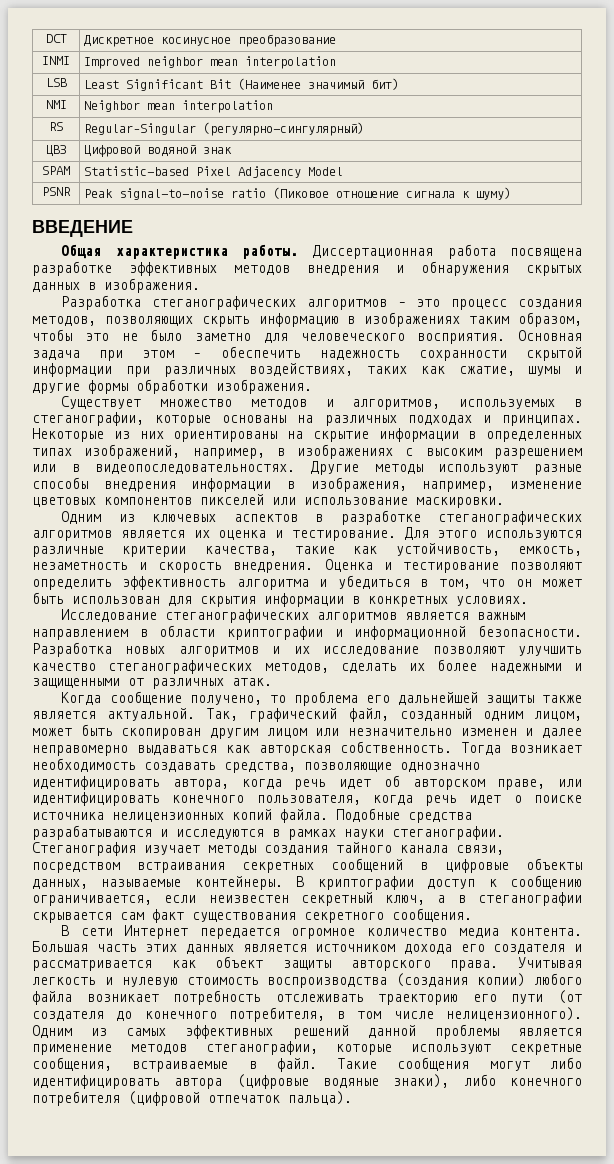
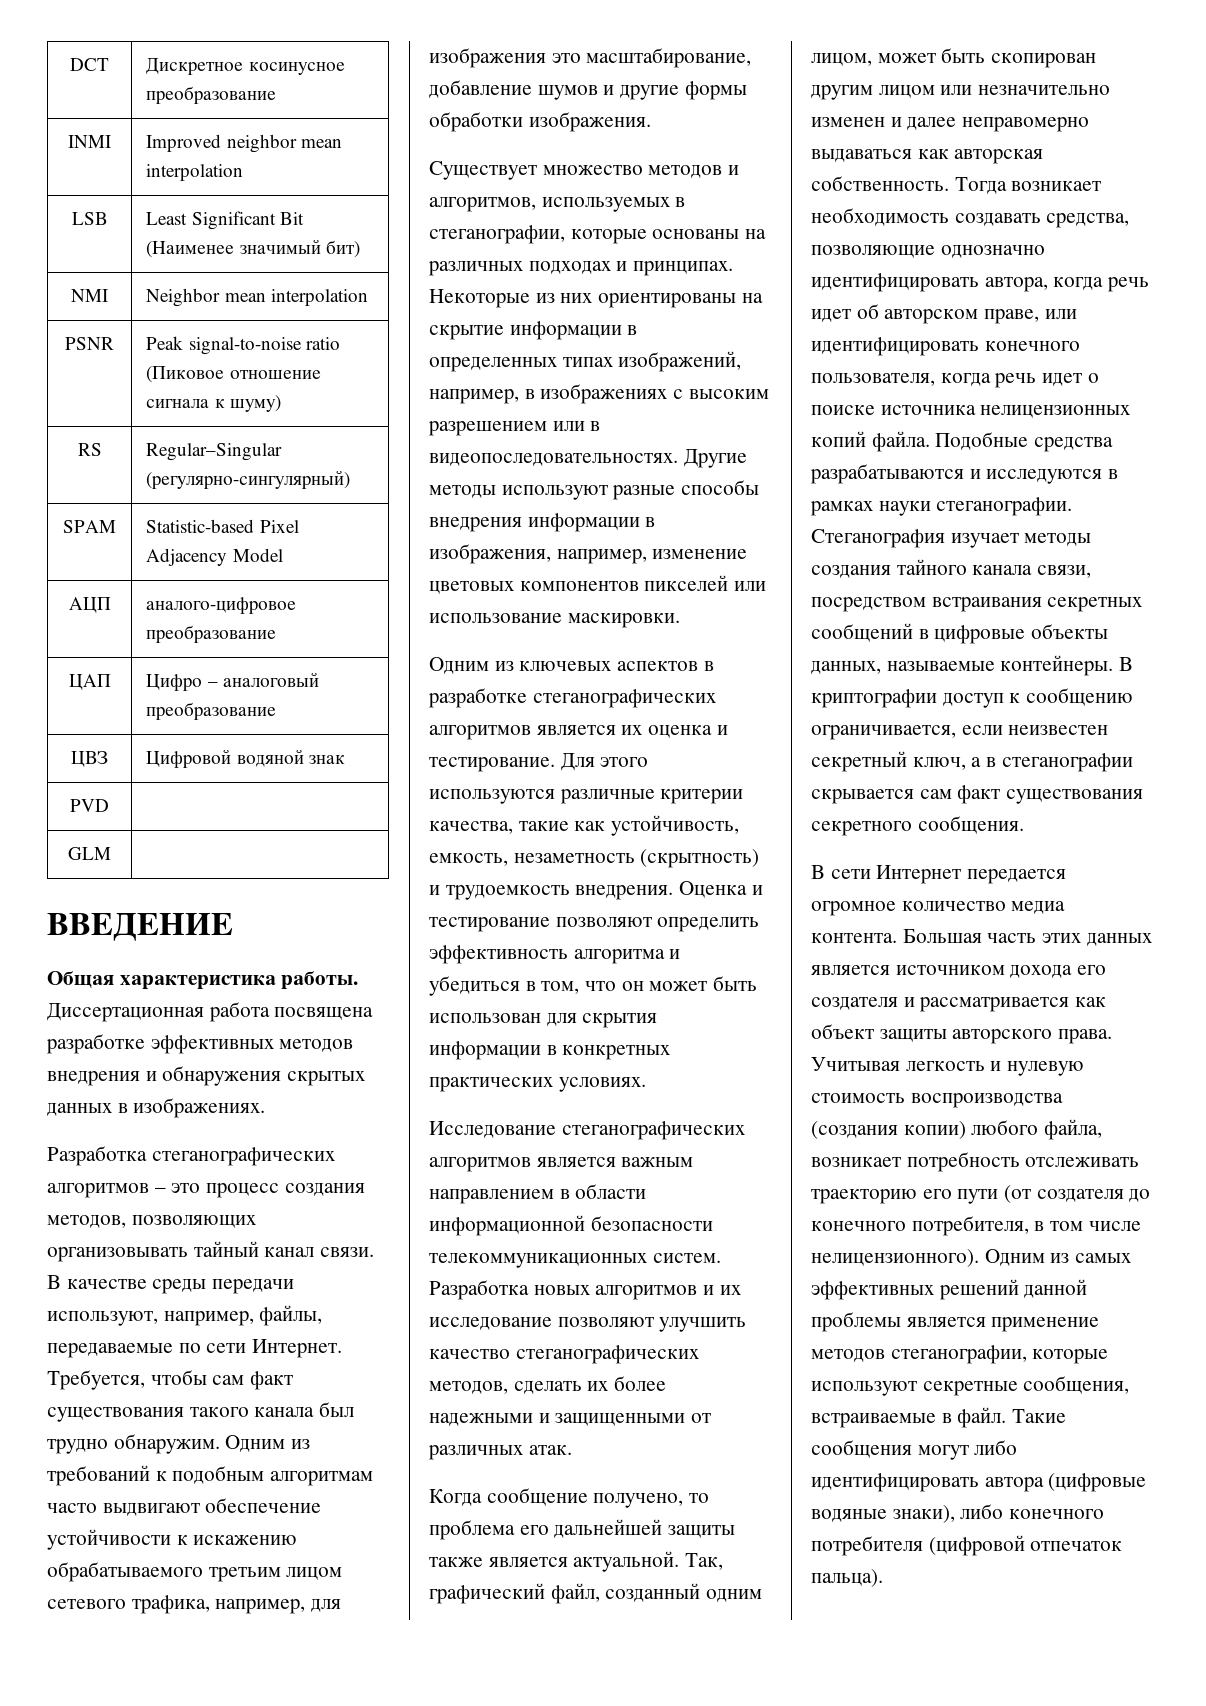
[49,122,63,131] [84,122,365,136] [45,145,67,157] [84,145,233,157] [42,166,70,175] [84,166,344,178] // RS | Regular–Singular (регулярно-сингулярный) // ЦВЗ | Цифровой водяной знак // SPAM | Statistic-based Pixel Adjacency Model -> (368, 297) none
(512, 193) none -> [77,443,102,456] [146,443,283,461] [146,471,351,489] [63,520,116,533] [146,519,299,533] [146,548,283,566] [68,597,111,613] [146,597,297,614] [146,625,277,643] [68,674,111,690] [146,673,319,691] [146,702,277,720] [71,751,108,767] [146,750,345,768] [70,799,109,812] [68,847,111,860] // RS | Regular–Singular (регулярно-сингулярный) // SPAM | Statistic-based Pixel Adjacency Model // АЦП | аналого-цифровое преобразование // ЦАП | Цифро – аналоговый преобразование // ЦВЗ | Цифровой водяной знак // PVD | // GLM |
[104,278,200,293] изображения. -> [133,1098,266,1118] изображениях.
[201,312,582,327] [32,329,582,344] [32,346,582,361] [32,363,561,377] скрыть информацию в изображениях таким образом, чтобы это не было заметно для человеческого восприятия. Основная задача при этом – обеспечить надежность сохранности скрытой информации при различных воздействиях, таких как сжатие, шумы -> [47,1241,375,1262] [47,1275,295,1294] [47,1305,323,1326] [47,1339,343,1358] [47,1370,294,1390] [47,1402,355,1422] [47,1434,311,1454] [47,1465,374,1486] [47,1498,322,1516] [47,1529,298,1550] [47,1562,343,1582] [47,1595,342,1614] [429,48,752,68] [429,80,598,100] организовывать тайный канал связи. В качестве среды передачи используют, например, файлы, передаваемые по сети Интернет. Требуется, чтобы сам факт существования такого канала был трудно обнаружим. Одним из требований к подобным алгоритмам часто выдвигают обеспечение устойчивости к искажению обрабатываемого третьим лицом сетевого трафика, например, для изображения это масштабирование, добавление шумов
[139,562,223,573] и скорость -> [640,849,760,868] [429,885,570,900] (скрытность) и трудоемкость
(448, 601) none -> [429,1077,553,1092] практических
[227,625,582,640] криптографии и информационной безопасности. -> [429,1215,713,1236] [429,1253,721,1268] информационной безопасности телекоммуникационных систем.
[32,991,72,1005] файла -> [1044,1119,1103,1140] файла,

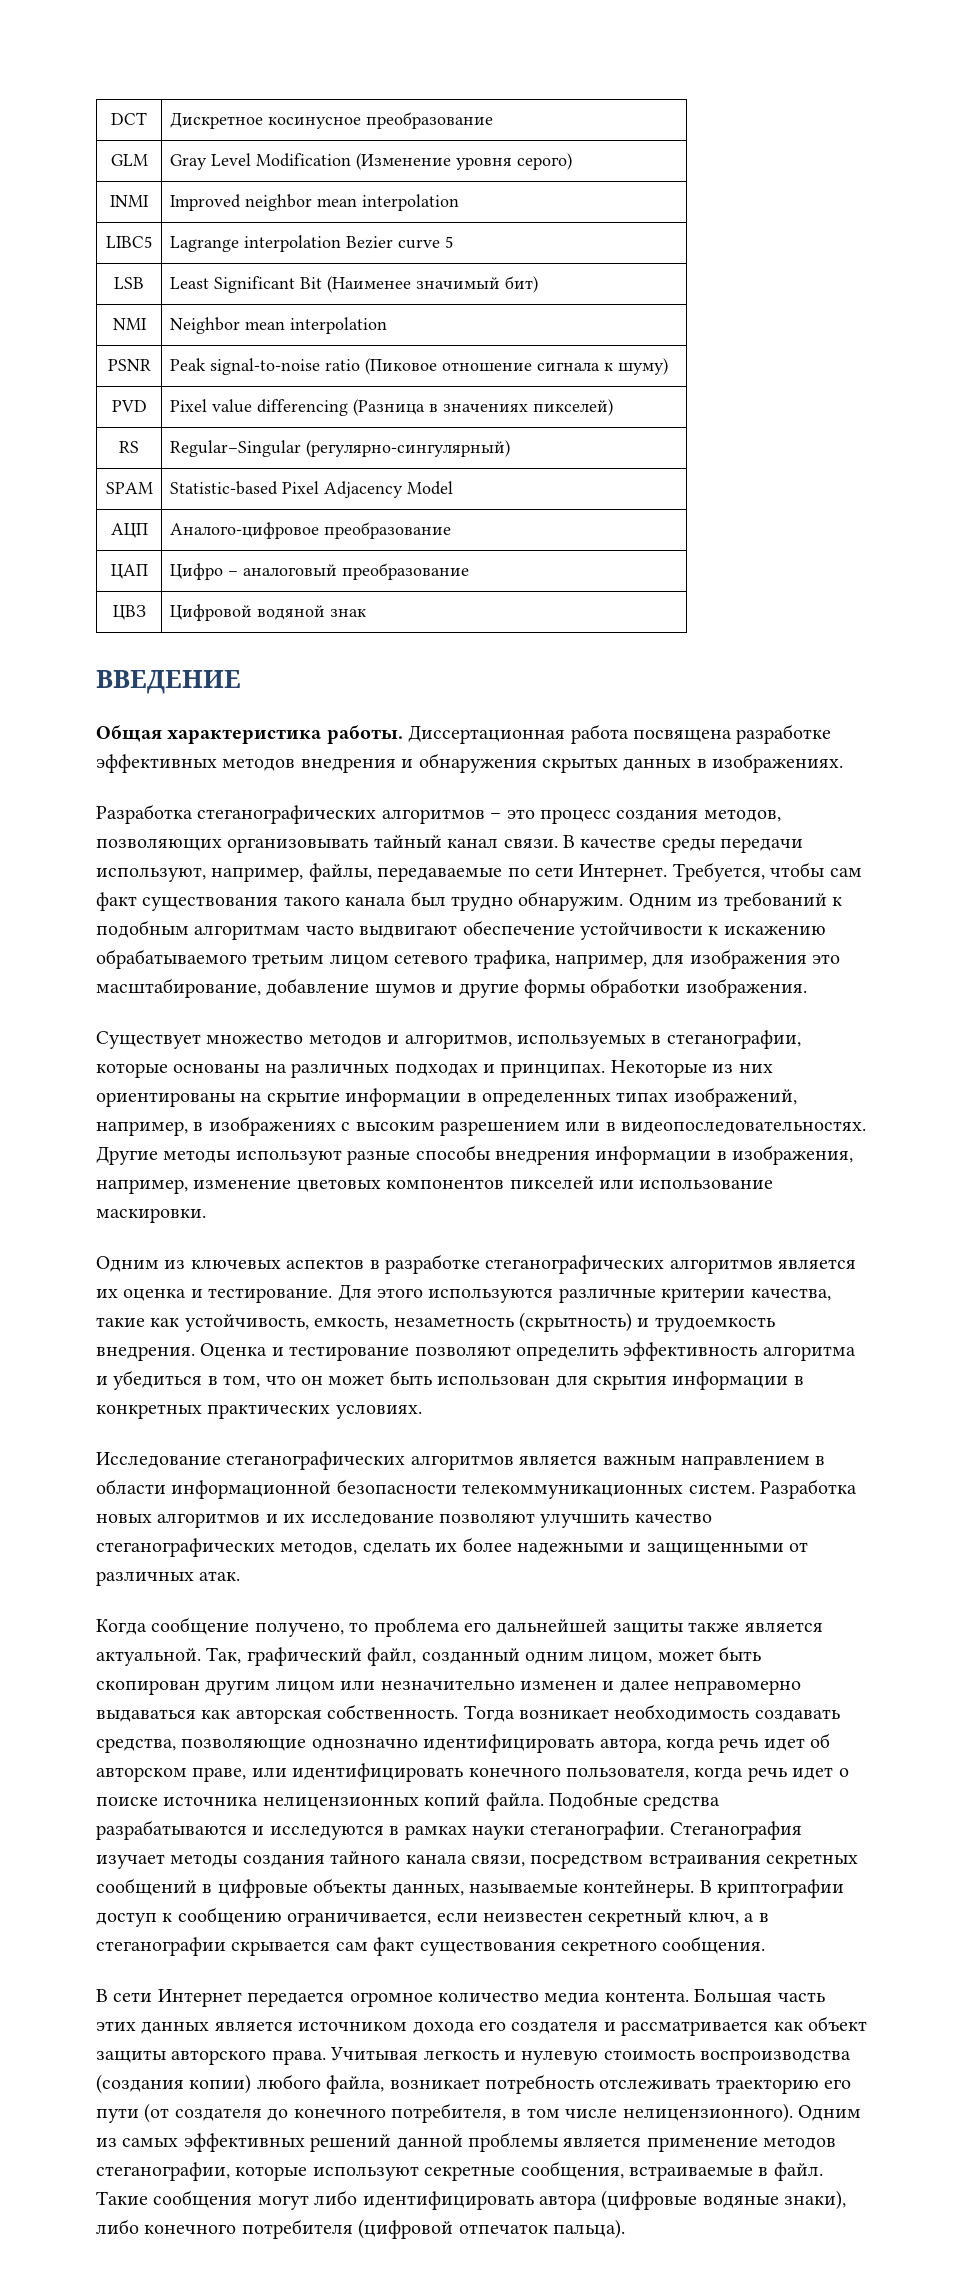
(277, 95) none -> [110,154,148,166] [169,153,572,170] // GLM | Gray Level Modification (Изменение уровня серого)
(244, 172) none -> [106,236,152,248] [169,235,453,252] // LIBC5 | Lagrange interpolation Bezier curve 5
(281, 403) none -> [111,400,147,412] [169,399,613,416] // PVD | Pixel value differencing (Разница в значениях пикселей)
[146,597,297,614] аналого-цифровое -> [169,522,319,539] Аналого-цифровое
[70,799,109,812] [68,847,111,860] // PVD | // GLM | -> (366, 613) none

